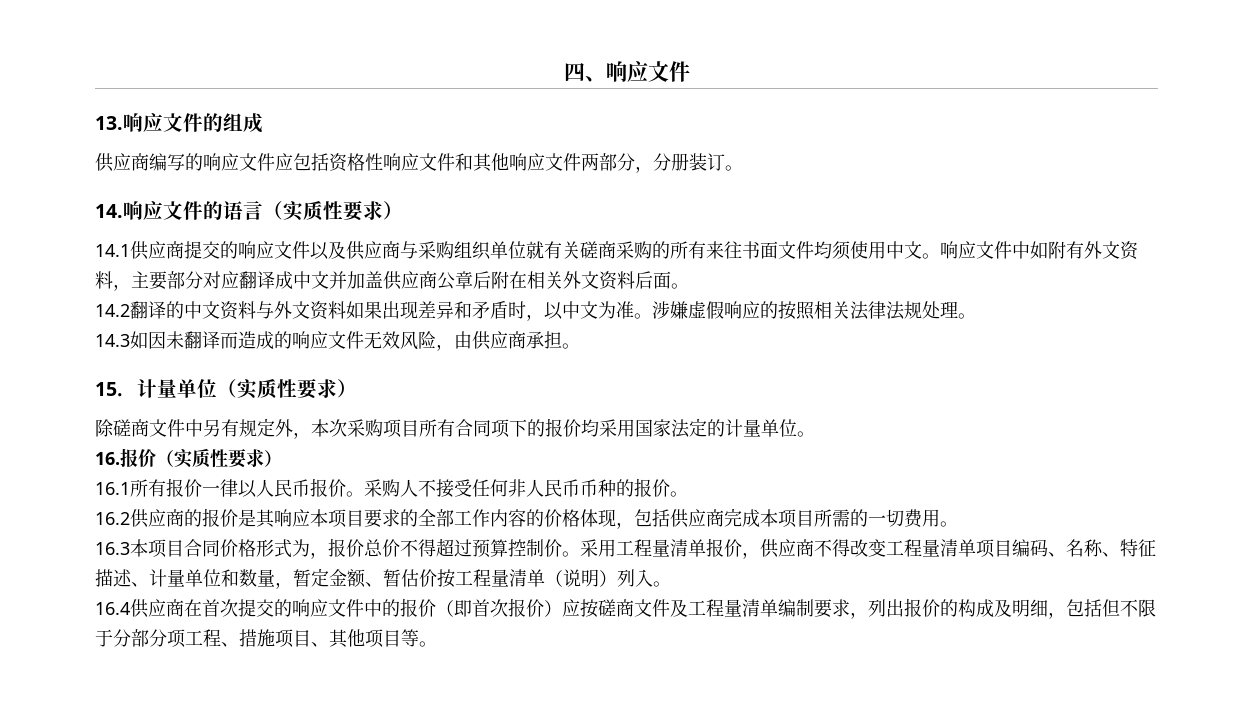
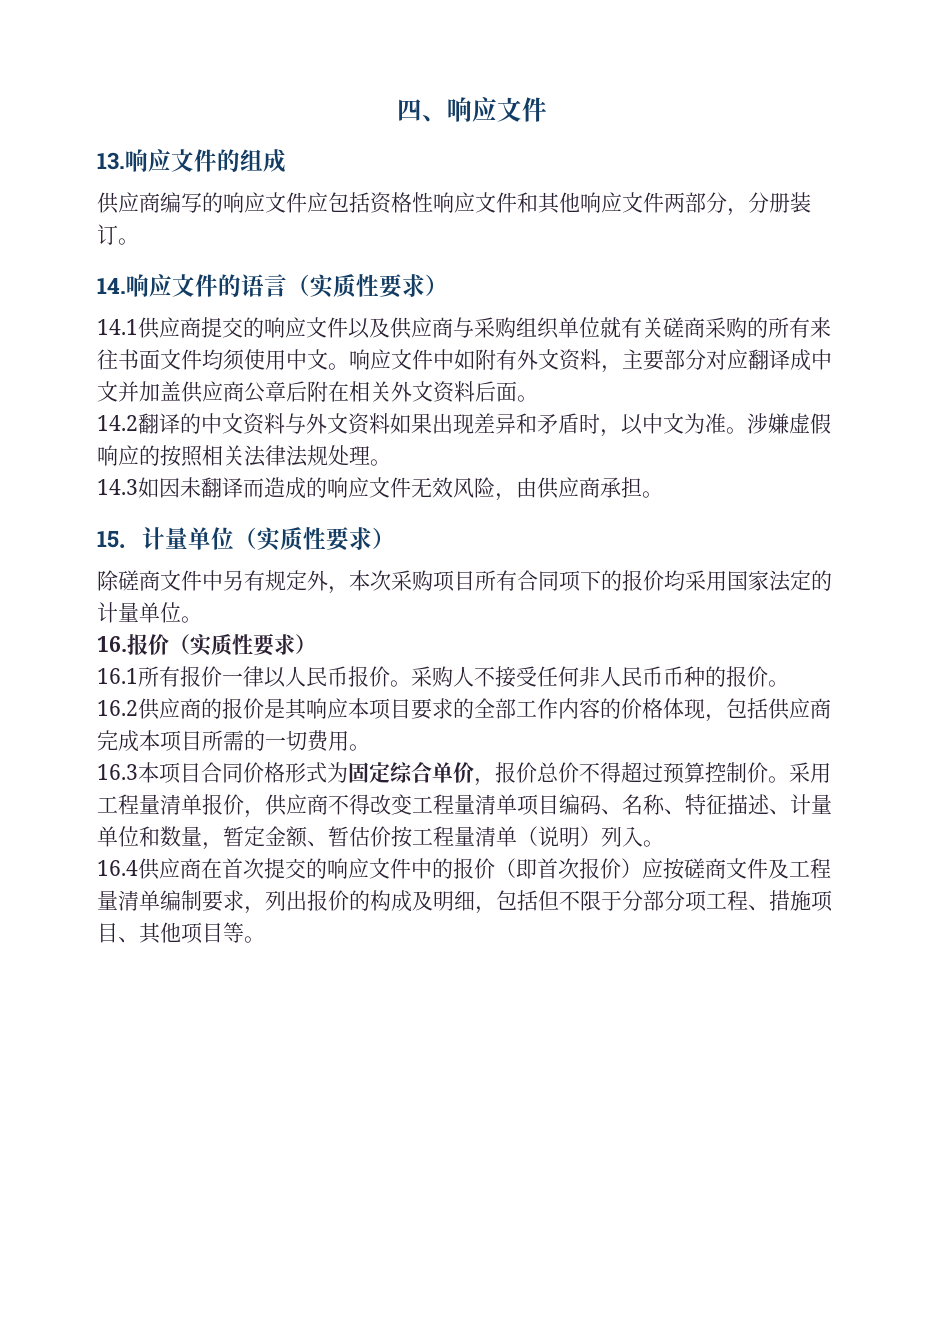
(310, 548) none -> [348,762,474,783] 固定综合单价

